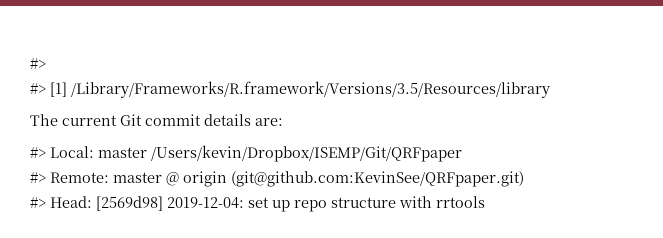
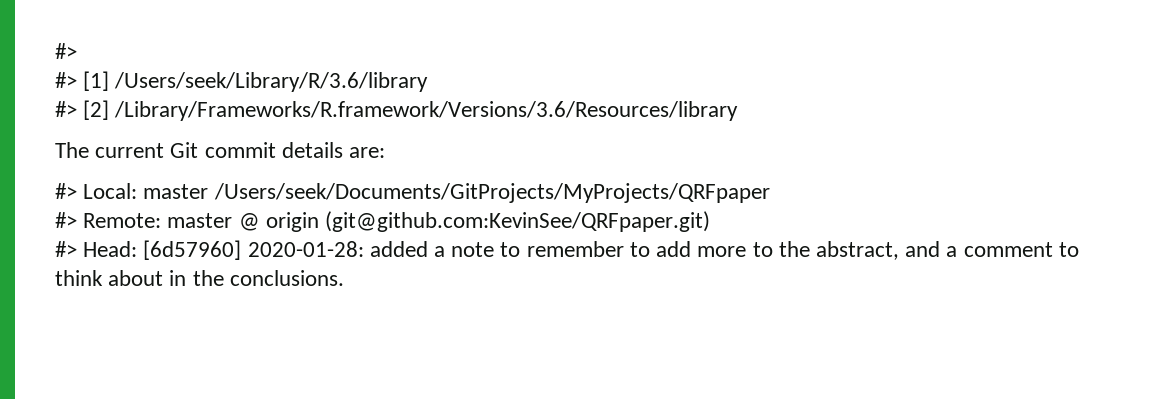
[71,81,550,98] /Library/Frameworks/R.framework/Versions/3.5/Resources/library -> [114,72,429,92] [55,100,739,121] /Users/seek/Library/R/3.6/library // #> [2] /Library/Frameworks/R.framework/Versions/3.6/Resources/library
[151,145,462,162] /Users/kevin/Dropbox/ISEMP/Git/QRFpaper -> [213,183,770,203] /Users/seek/Documents/GitProjects/MyProjects/QRFpaper
[96,196,485,212] [2569d98] 2019-12-04: set up repo structure with rrtools -> [143,240,1079,260] [55,270,344,286] [6d57960] 2020-01-28: added a note to remember to add more to the abstract, and a comment to think about in the conclusions.

